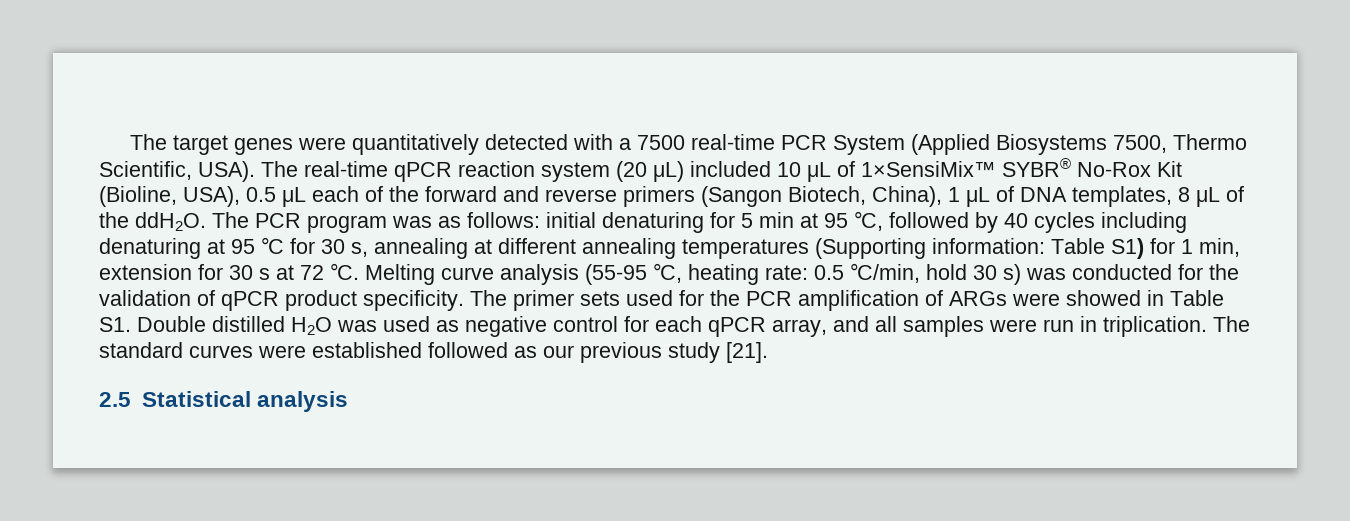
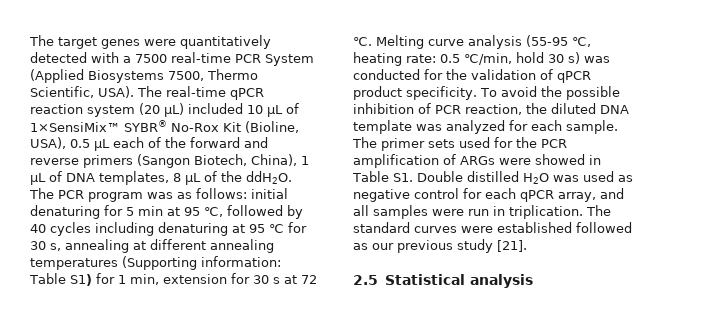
(464, 300) none -> [479,86,620,100] [353,103,629,115] [353,120,618,134] To avoid the possible inhibition of PCR reaction, the diluted DNA template was analyzed for each sample.

